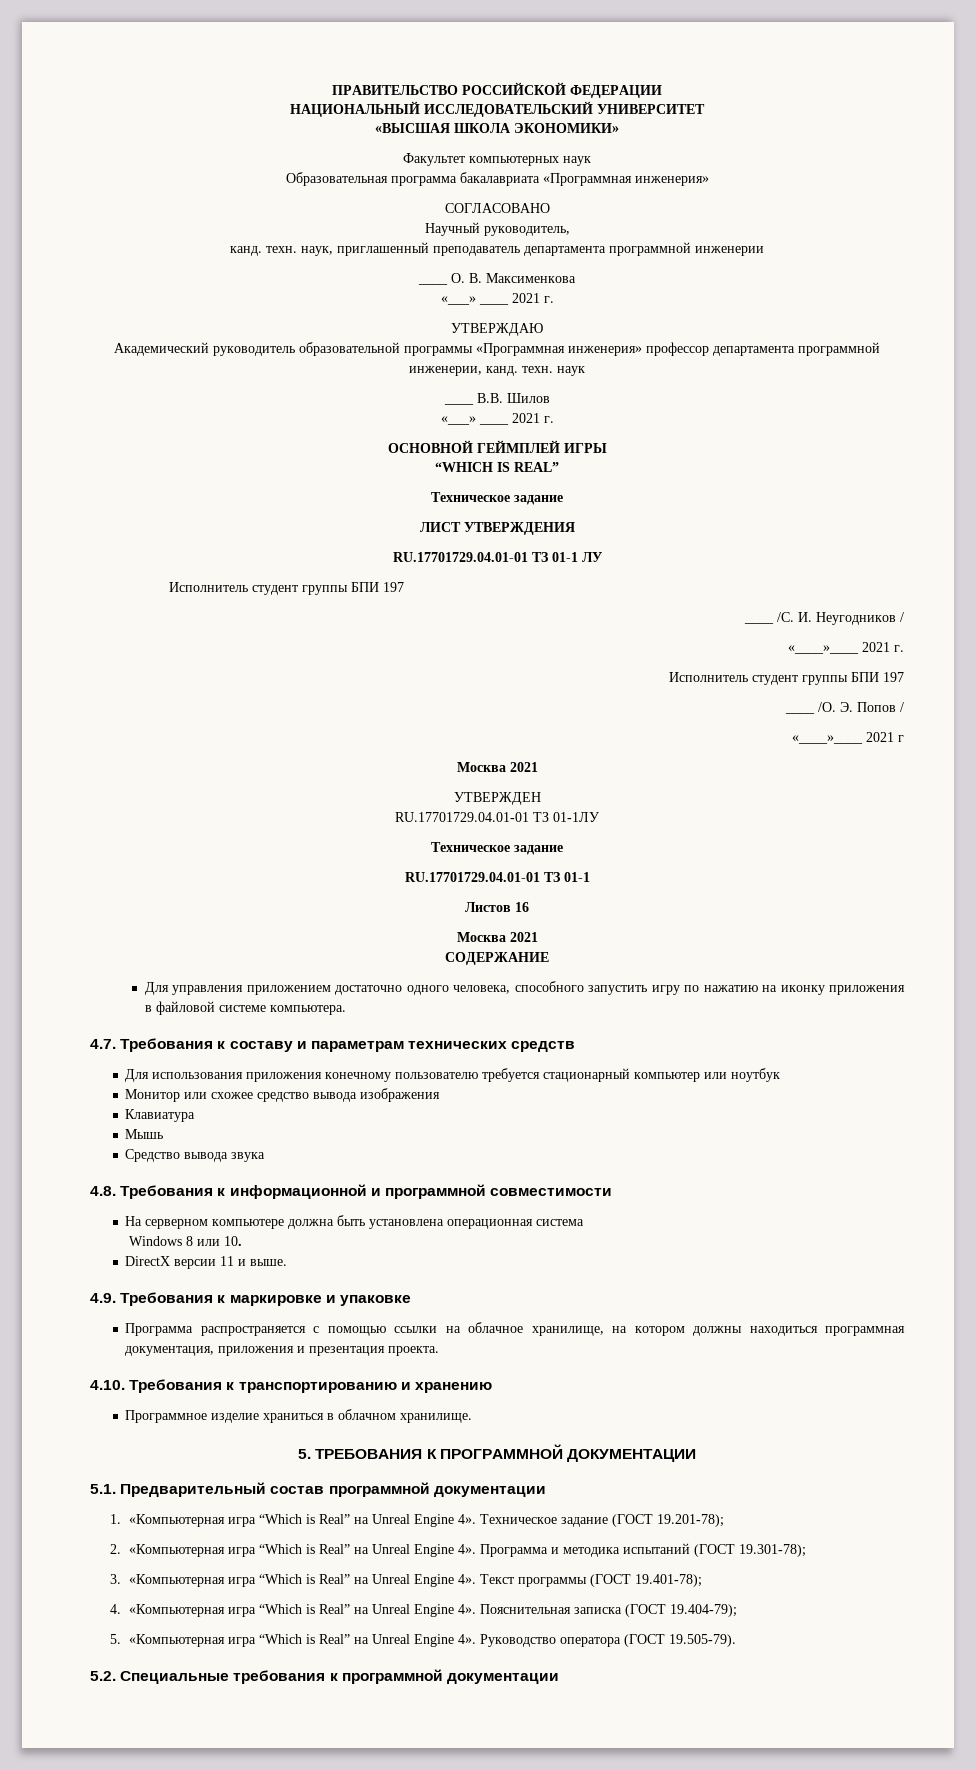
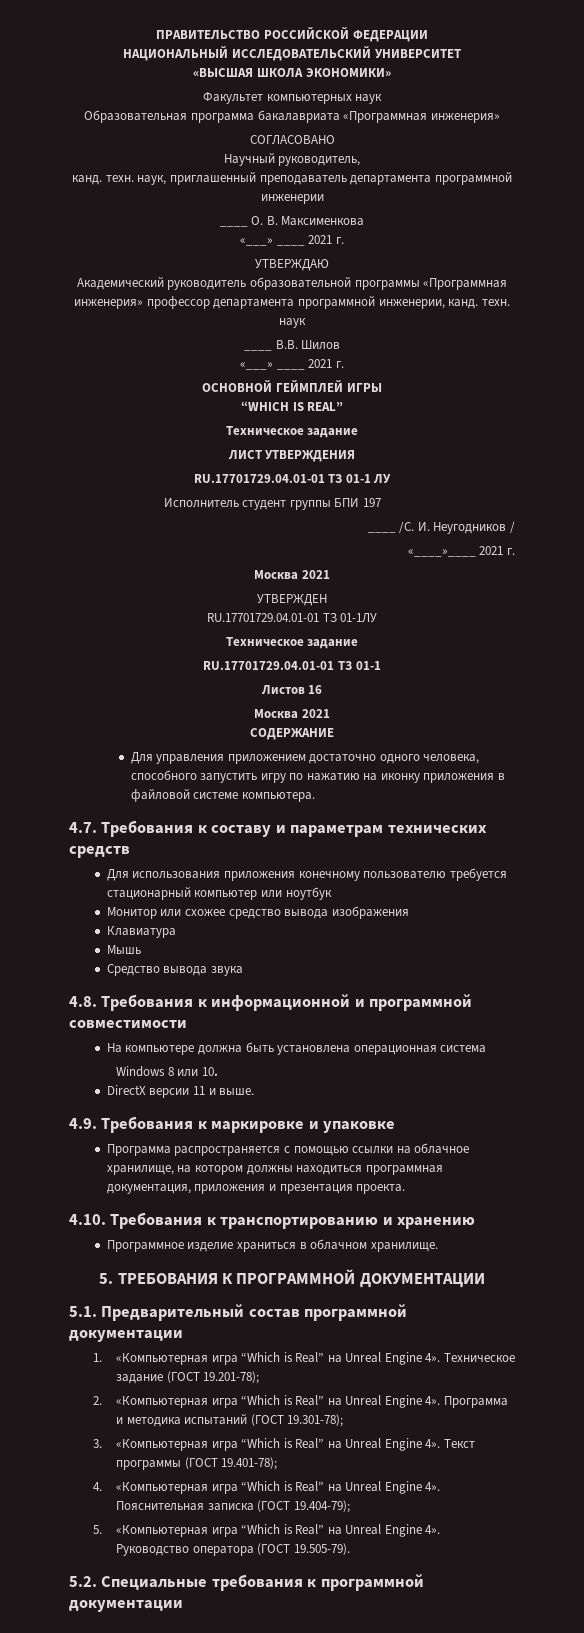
[669,672,904,685] [785,712,815,714] [818,702,904,712] [792,732,904,744] // Исполнитель студент группы БПИ 197 // ____ /О. Э. Попов / // «____»____ 2021 г -> (515, 551) none
[145,1219,209,1229] серверном -> (122, 1048) none

